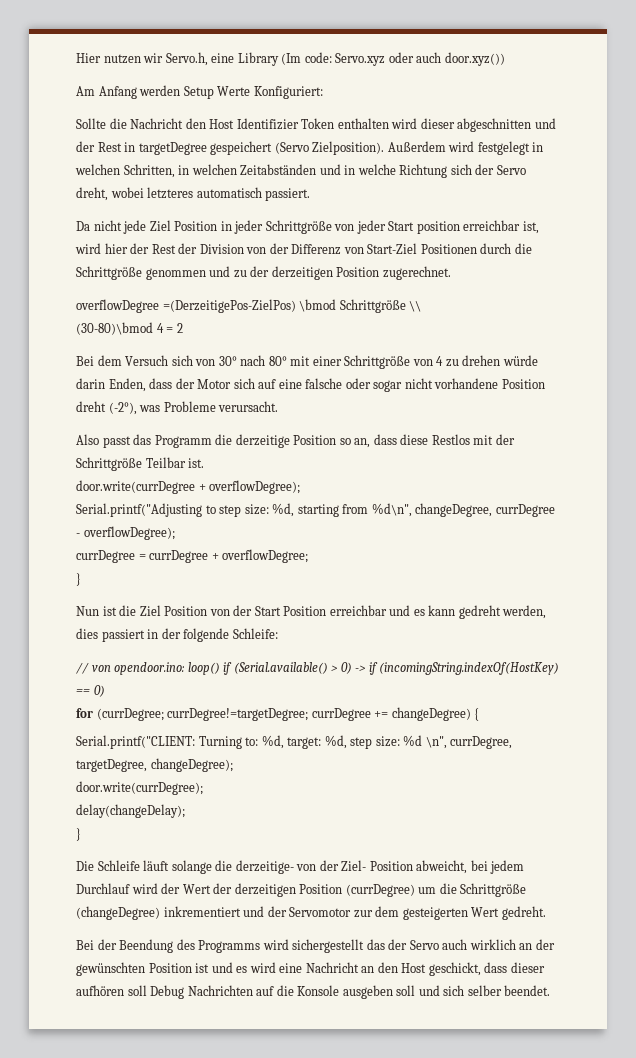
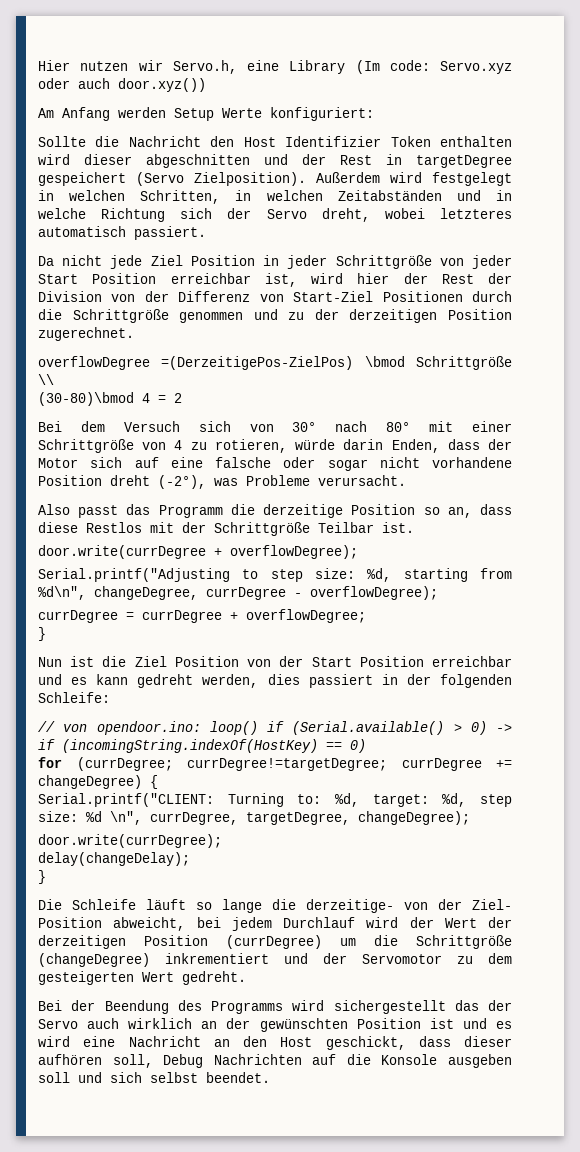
[253,86,323,99] Konfiguriert: -> [270,107,374,121] konfiguriert:
[416,221,460,234] position -> [92,273,157,284] Position
[462,355,501,366] drehen -> [214,439,287,453] rotieren,
[183,628,230,642] folgende -> [439,674,512,688] folgenden
[171,860,212,874] solange -> [196,899,262,913] so lange
[353,910,373,918] zur -> [457,956,473,964] zu
[127,985,147,996] soll -> [112,1054,153,1068] soll,
[467,985,502,996] selber -> [150,1072,198,1083] selbst

